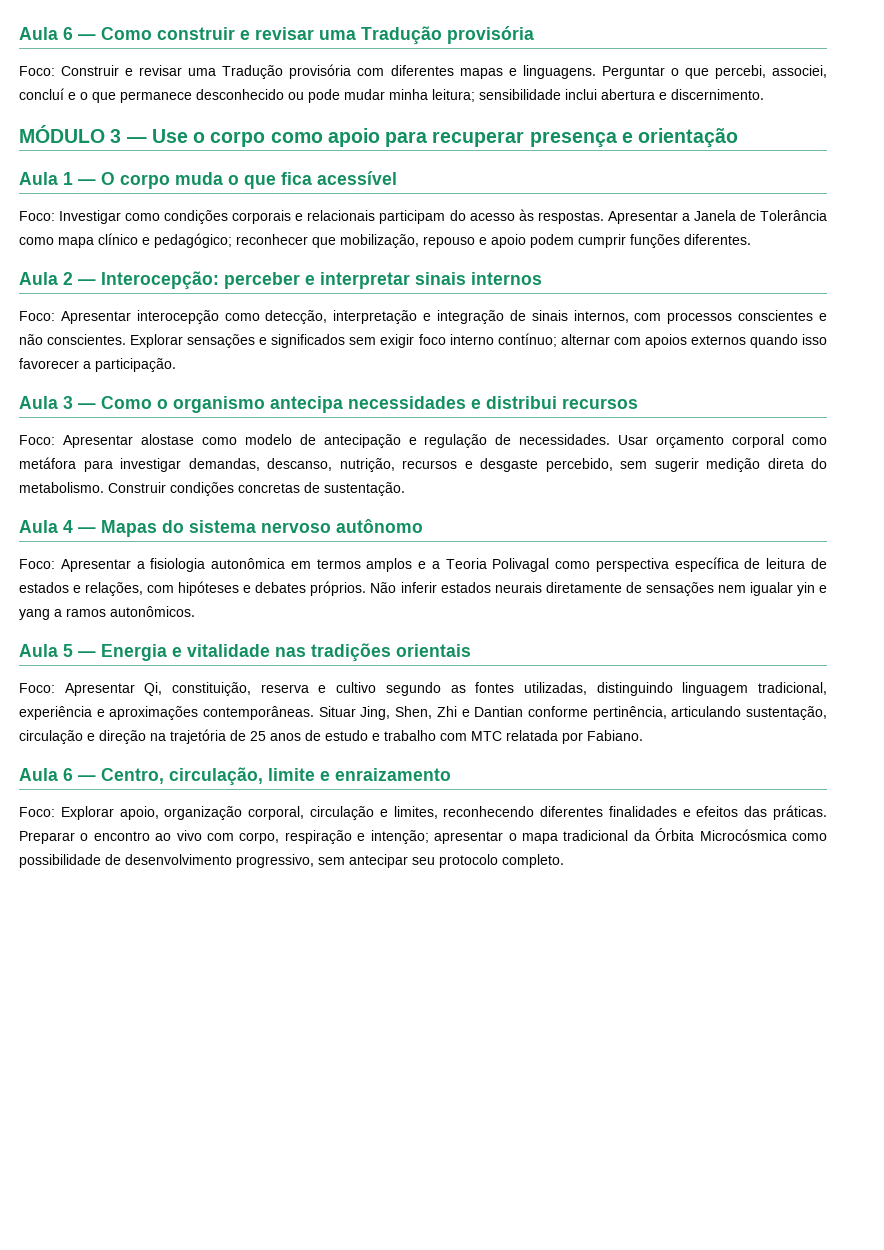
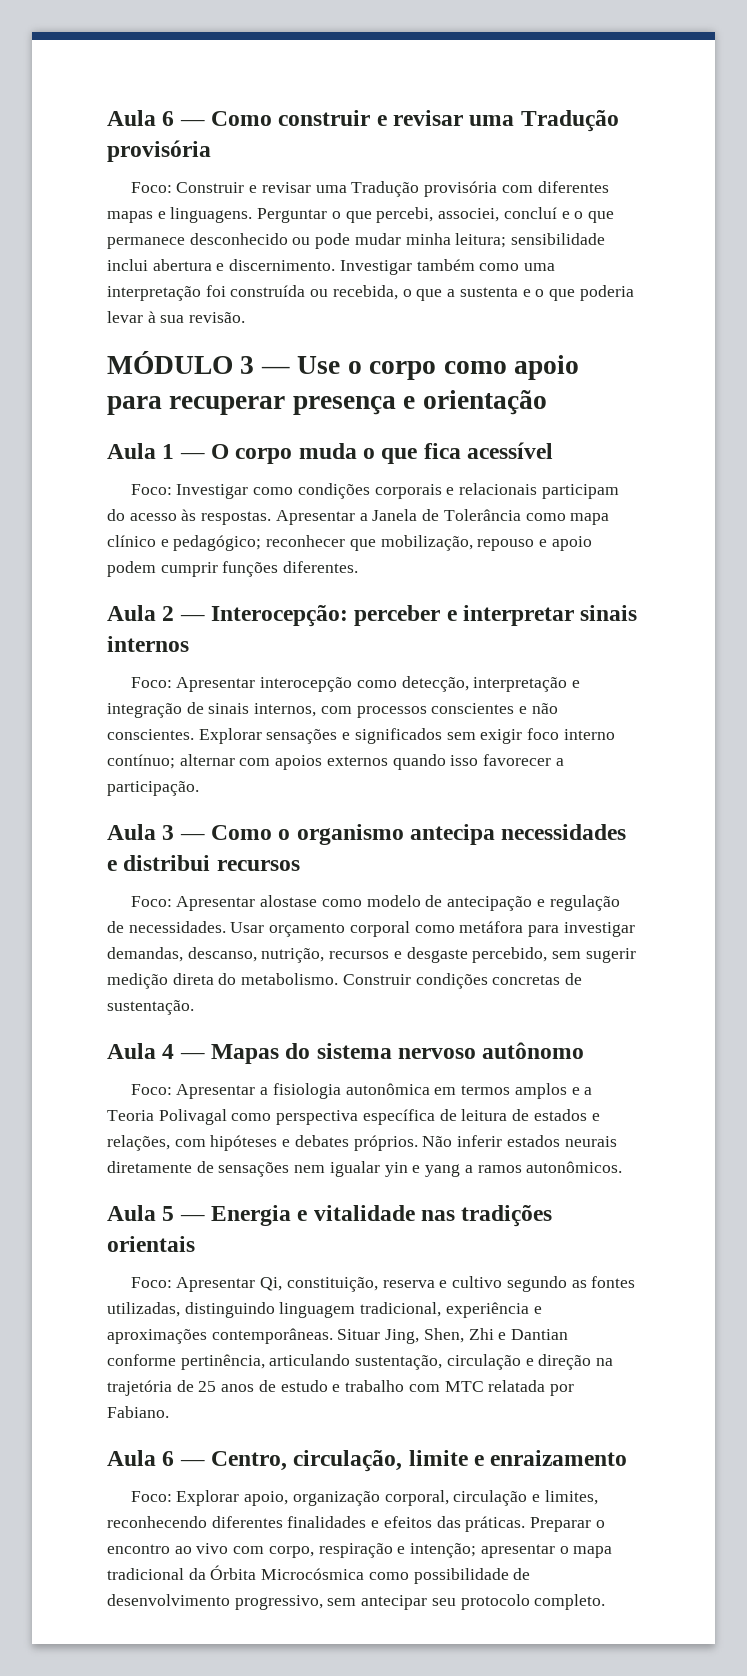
(764, 94) none -> [339,259,556,275] [107,285,634,301] [107,311,246,323] Investigar também como uma interpretação foi construída ou recebida, o que a sustenta e o que poderia levar à sua revisão.

